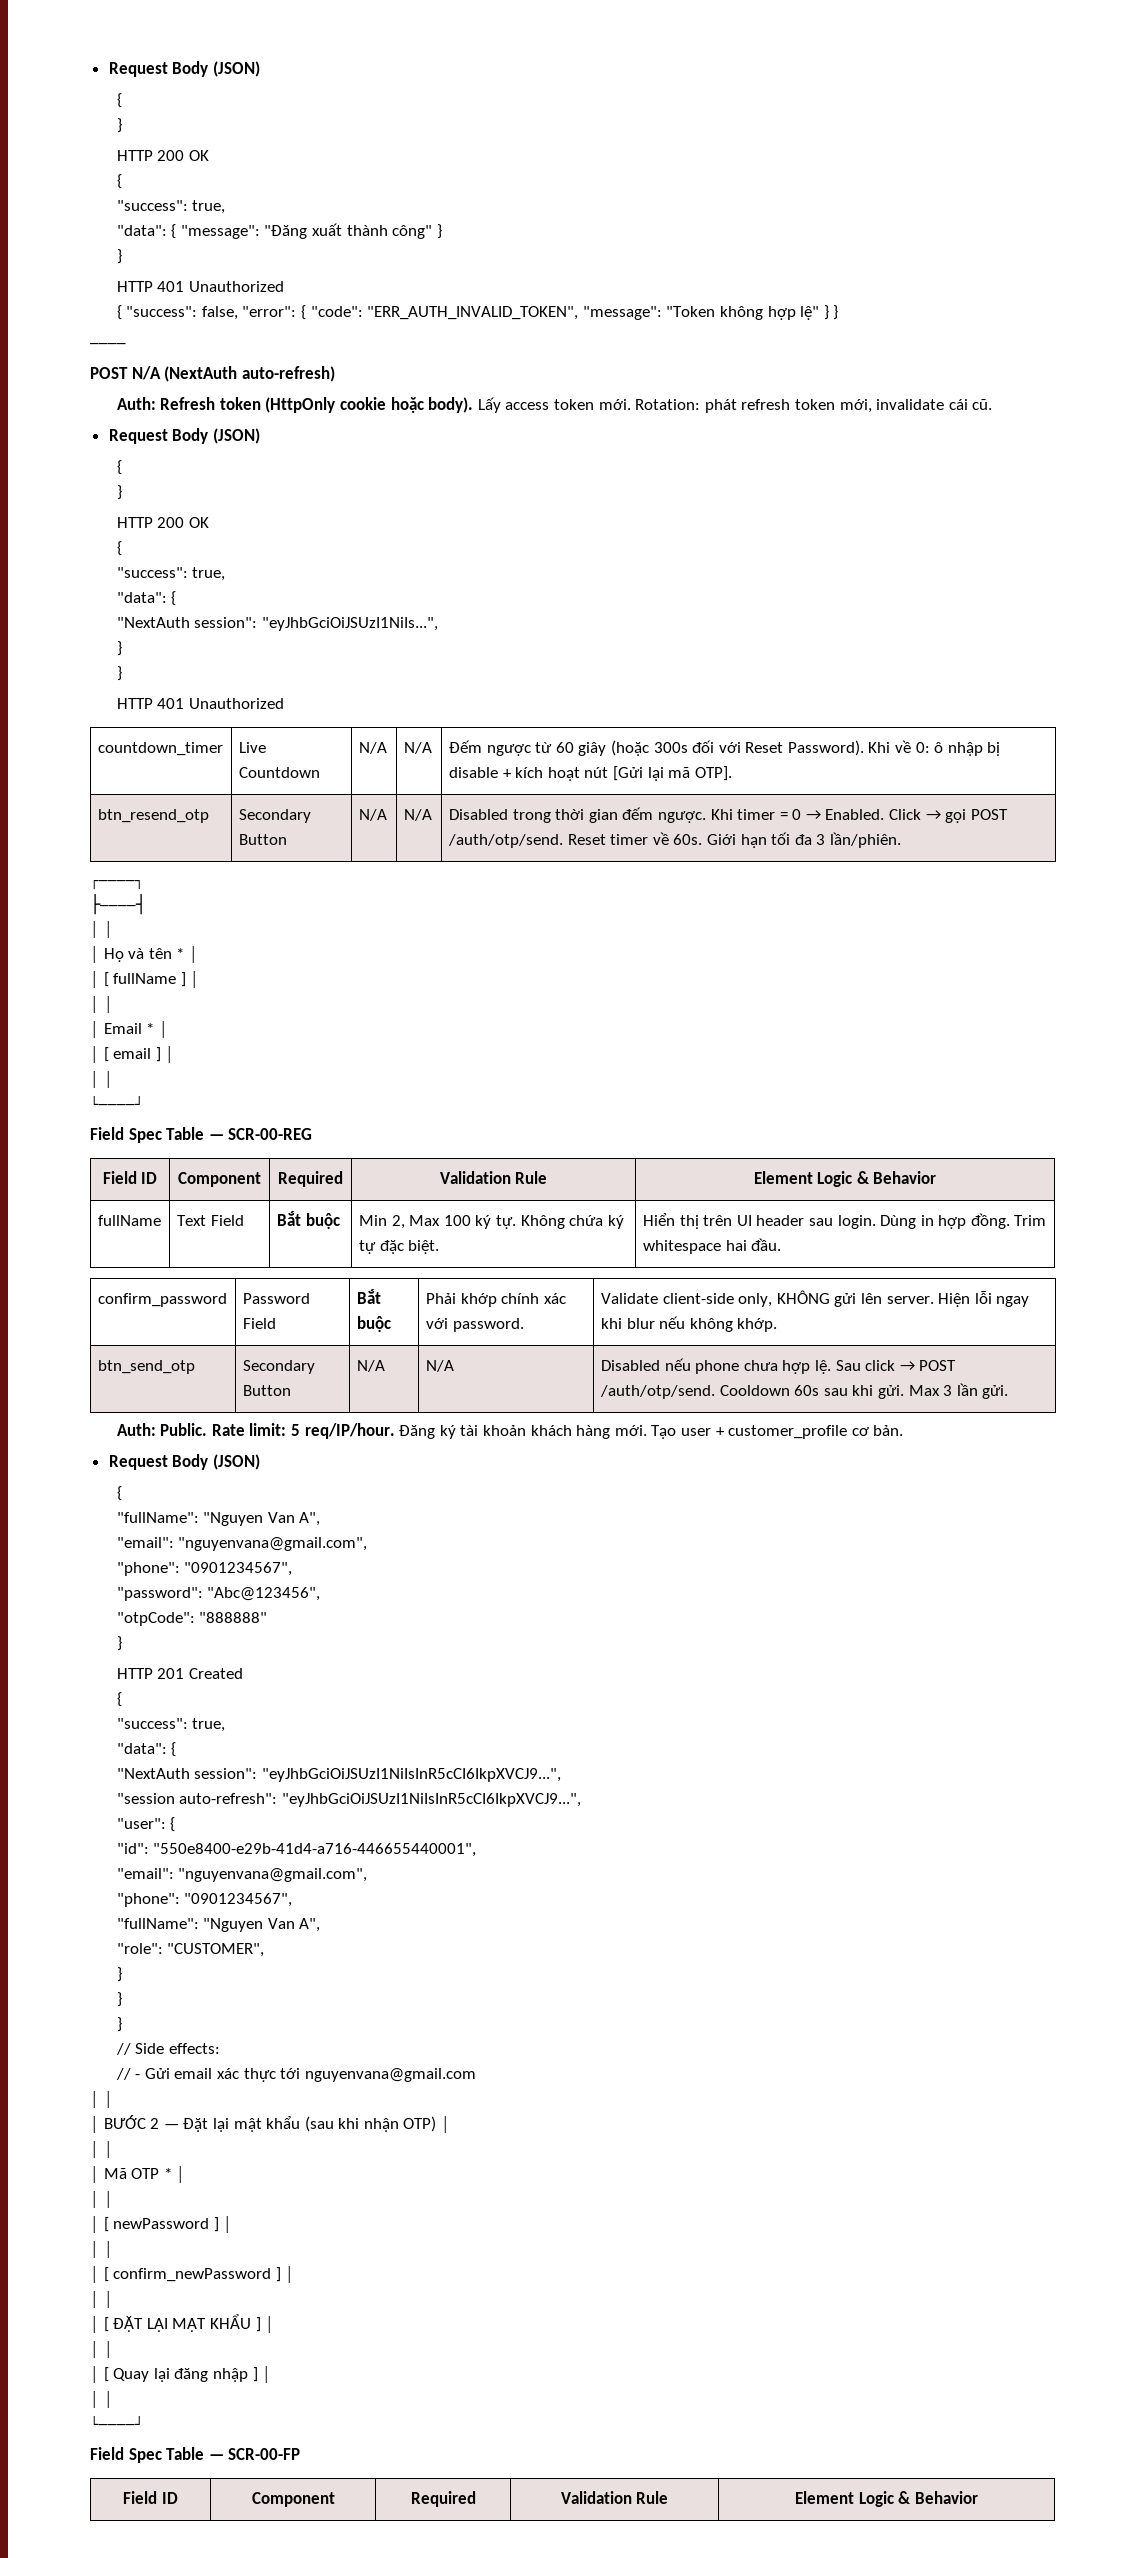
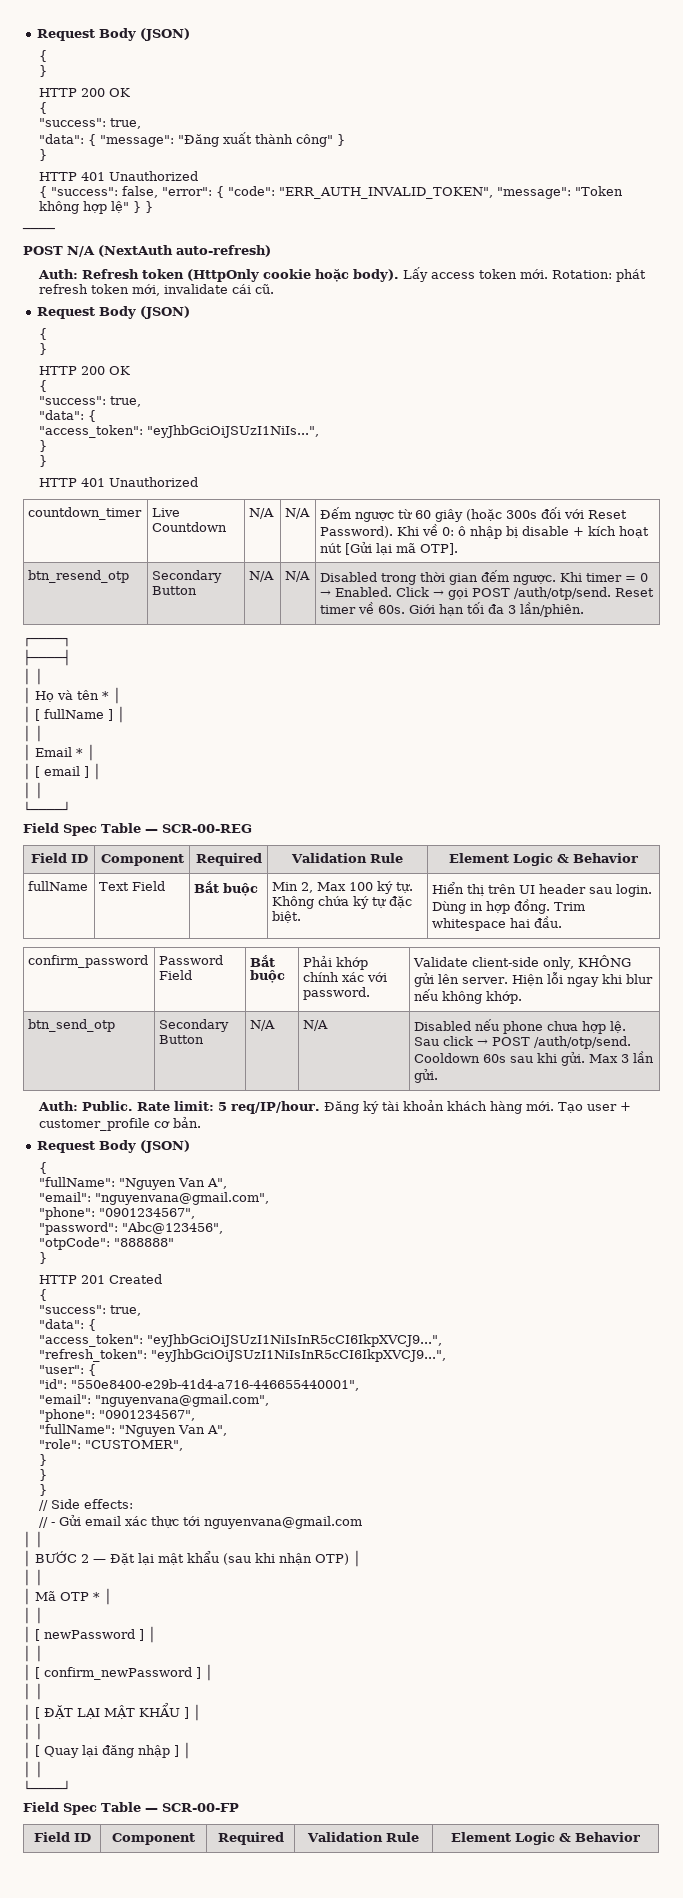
[116,617,258,628] "NextAuth session": -> [38,425,143,438] "access_token":
[116,1768,561,1782] [116,1793,278,1804] "NextAuth session": "eyJhbGciOiJSUzI1NiIsInR5cCI6IkpXVCJ9...", // "session auto-refresh": -> [38,1334,442,1347] [38,1349,147,1362] "access_token": "eyJhbGciOiJSUzI1NiIsInR5cCI6IkpXVCJ9...", // "refresh_token":

